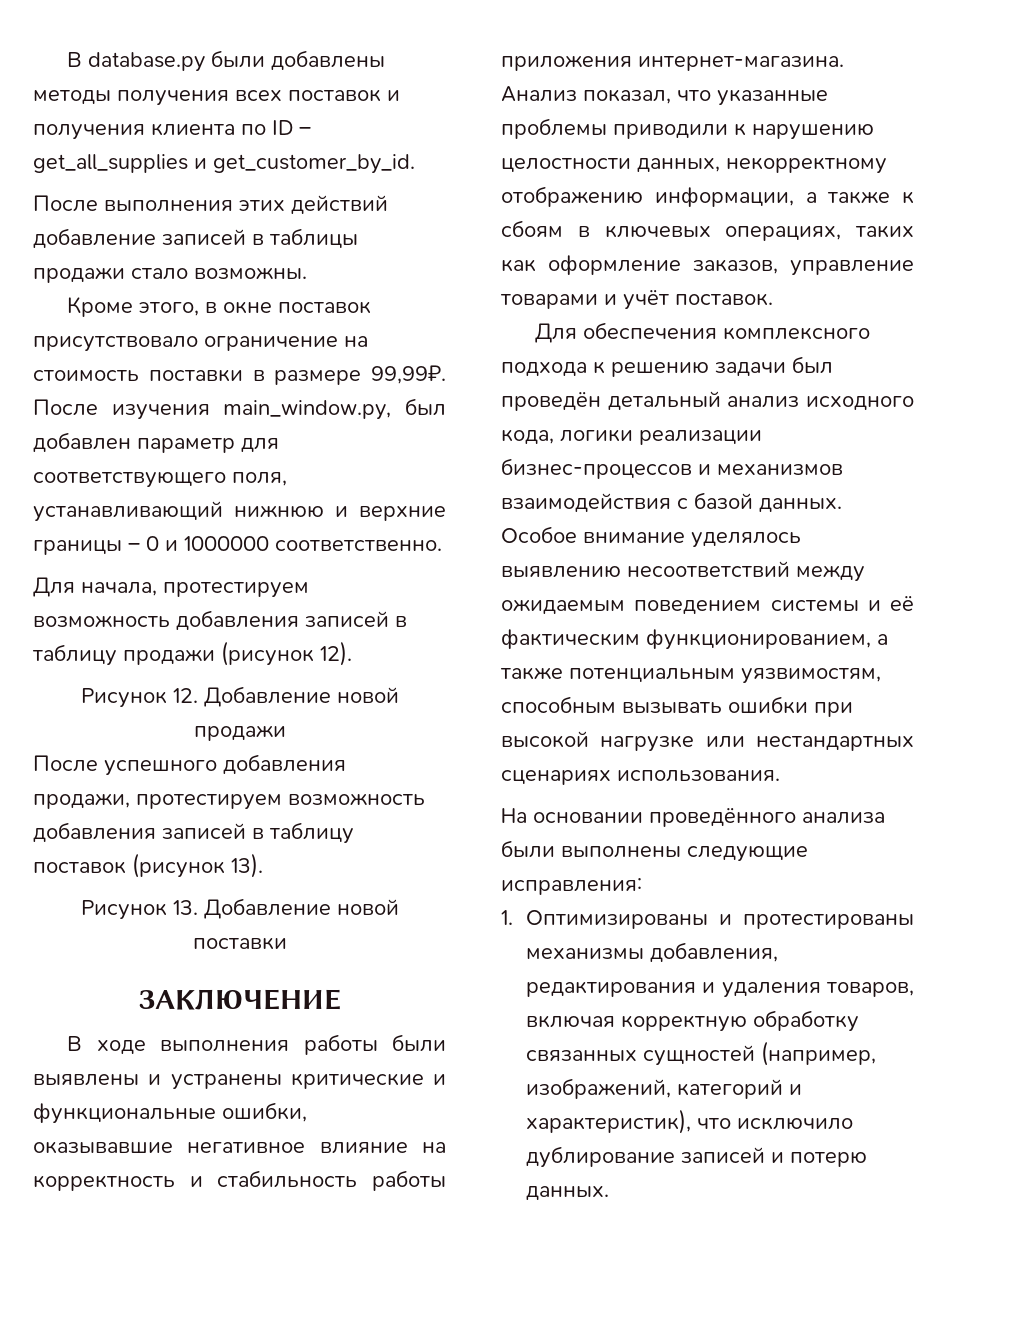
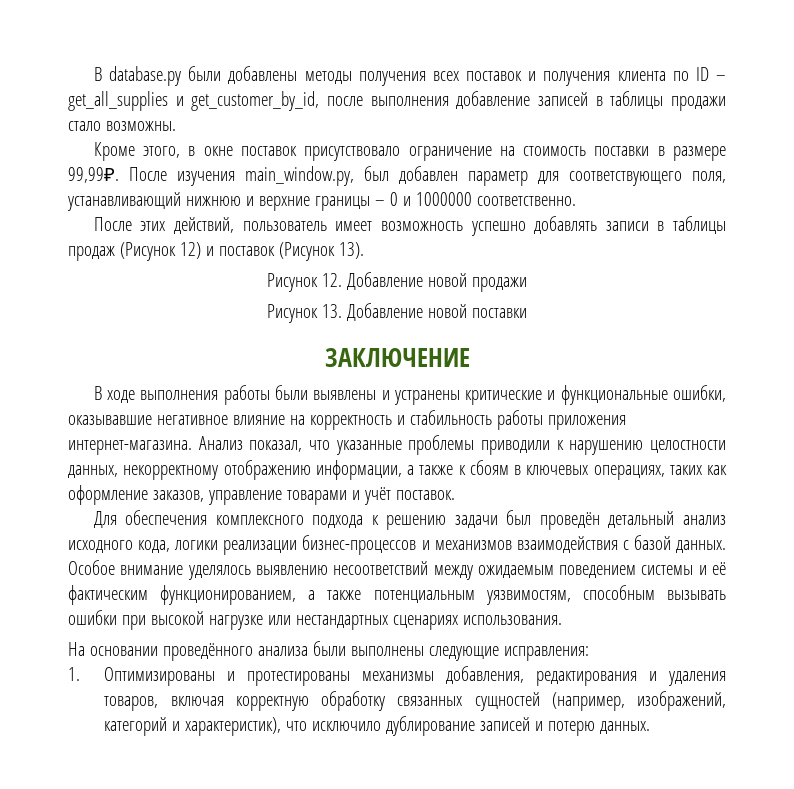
[213,154,415,174] [33,195,388,215] get_customer_by_id. // После выполнения этих действий -> [191,91,449,111] get_customer_by_id, после выполнения
[33,577,309,598] [33,610,407,631] [32,641,352,666] Для начала, протестируем возможность добавления записей в таблицу продажи (рисунок 12). -> [93,216,727,236] [68,242,364,261] После этих действий, пользователь имеет возможность успешно добавлять записи в таблицы продаж (Рисунок 12) и поставок (Рисунок 13).
[33,754,346,776] [33,793,425,810] [33,822,354,844] [33,853,263,878] // После успешного добавления продажи, протестируем возможность добавления записей в таблицу поставок (рисунок 13). -> (527, 284) none

